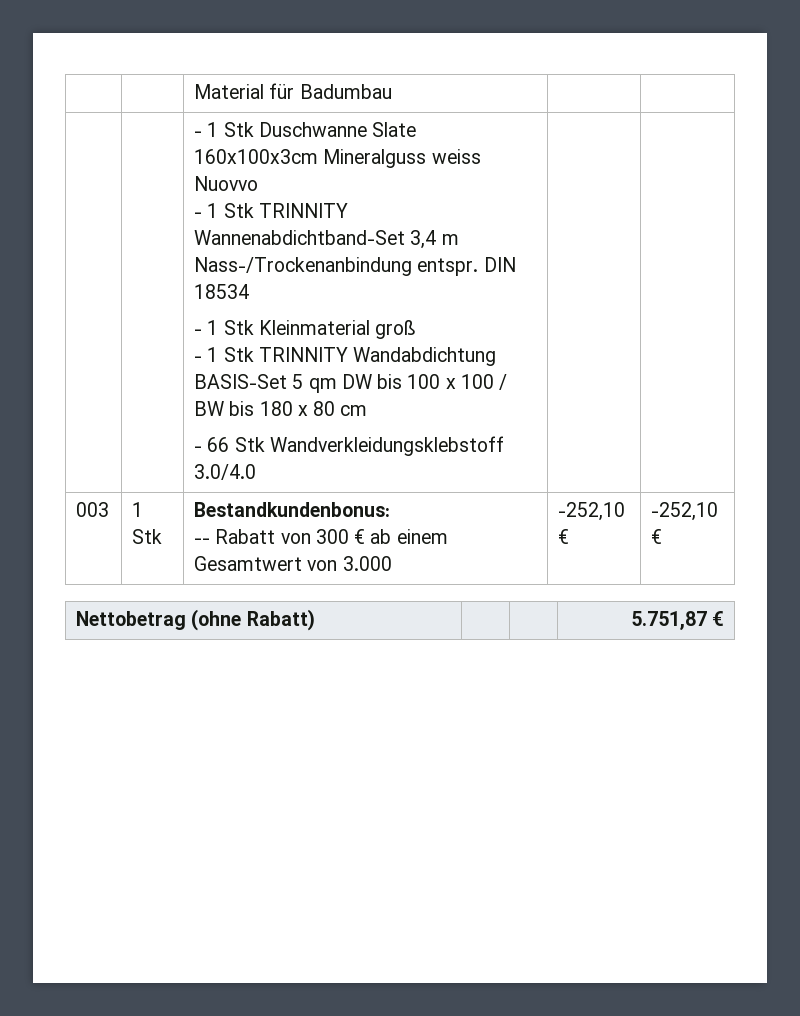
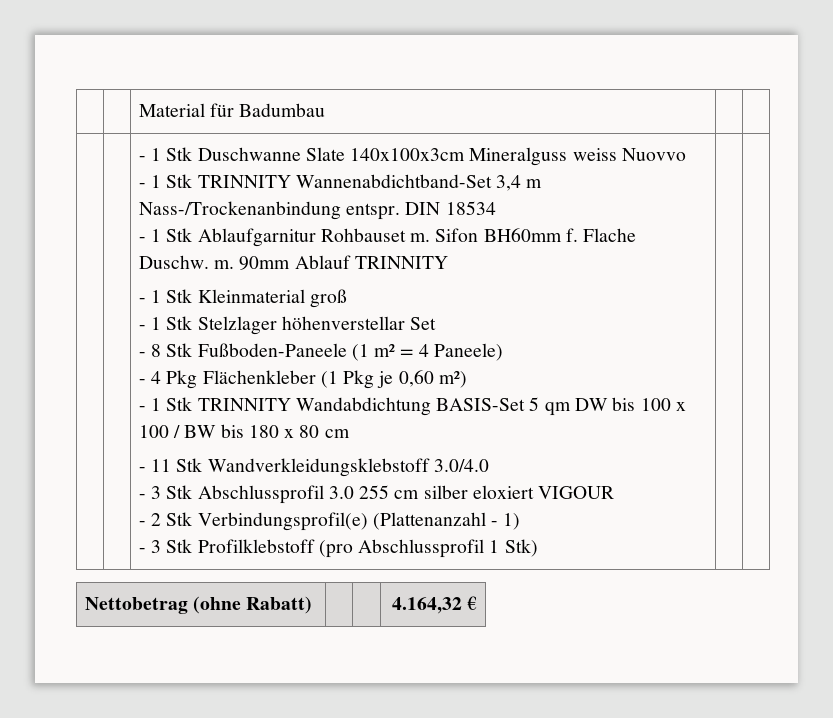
[194,149,319,164] 160x100x3cm -> [350,148,466,161] 140x100x3cm
(250, 291) none -> [138,228,637,247] [138,255,448,270] // - 1 Stk Ablaufgarnitur Rohbauset m. Sifon BH60mm f. Flache Duschw. m. 90mm Ablauf TRINNITY
(417, 329) none -> [138,316,437,335] [138,343,503,361] [138,370,467,389] // - 1 Stk Stelzlager höhenverstellar Set // - 8 Stk Fußboden-Paneele (1 m² = 4 Paneele) // - 4 Pkg Flächenkleber (1 Pkg je 0,60 m²)
[207,437,230,452] 66 -> [151,459,172,472] 11
[76,502,110,517] [132,502,144,517] [132,529,163,544] [194,502,391,517] [194,529,448,544] [194,556,392,571] [558,502,626,521] [558,529,570,544] [651,502,719,521] [651,529,663,544] | | // 003 | 1 Stk | Bestandkundenbonus: // -- Rabatt von 300 € ab einem Gesamtwert von 3.000 | -252,10 € | -252,10 € -> [138,485,615,504] [138,512,521,531] [138,539,538,558] // - 3 Stk Abschlussprofil 3.0 255 cm silber eloxiert VIGOUR // - 2 Stk Verbindungsprofil(e) (Plattenanzahl - 1) // - 3 Stk Profilklebstoff (pro Abschlussprofil 1 Stk) | |
[630,611,707,630] 5.751,87 -> [391,597,462,614] 4.164,32

